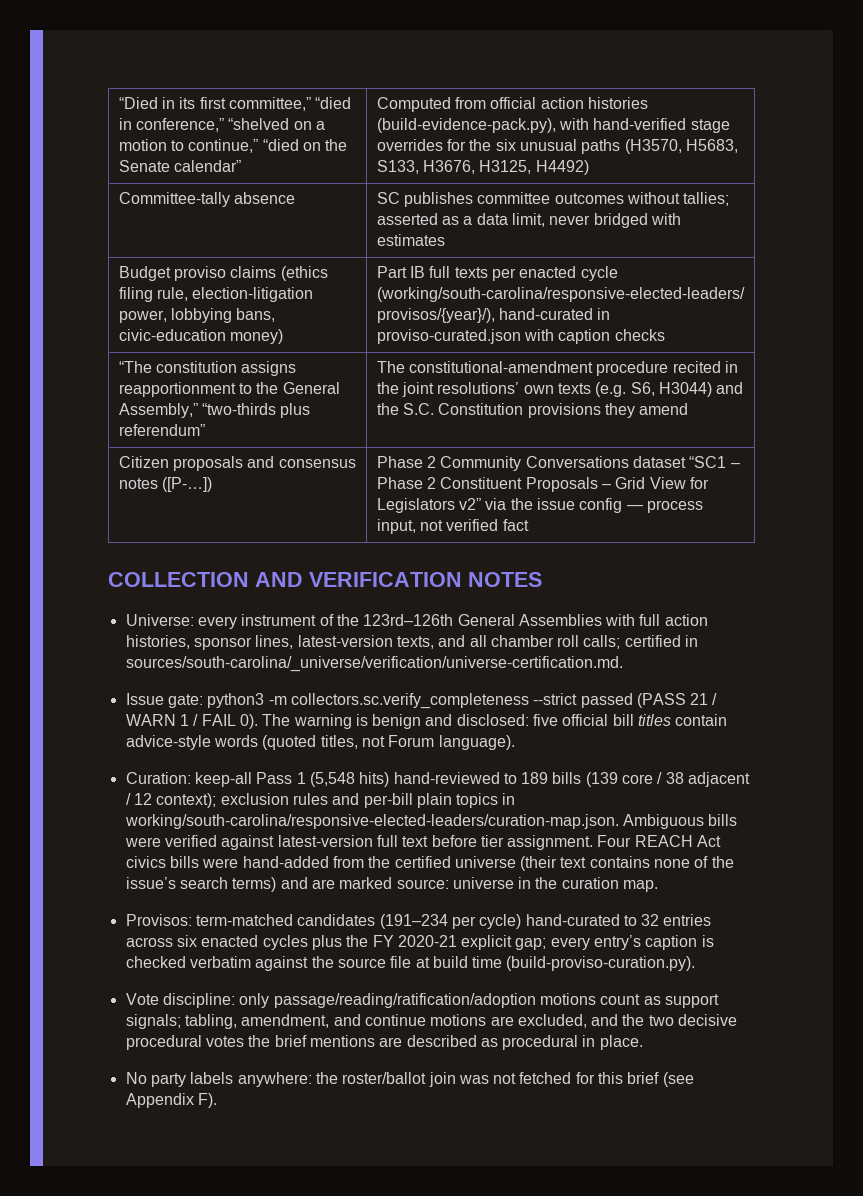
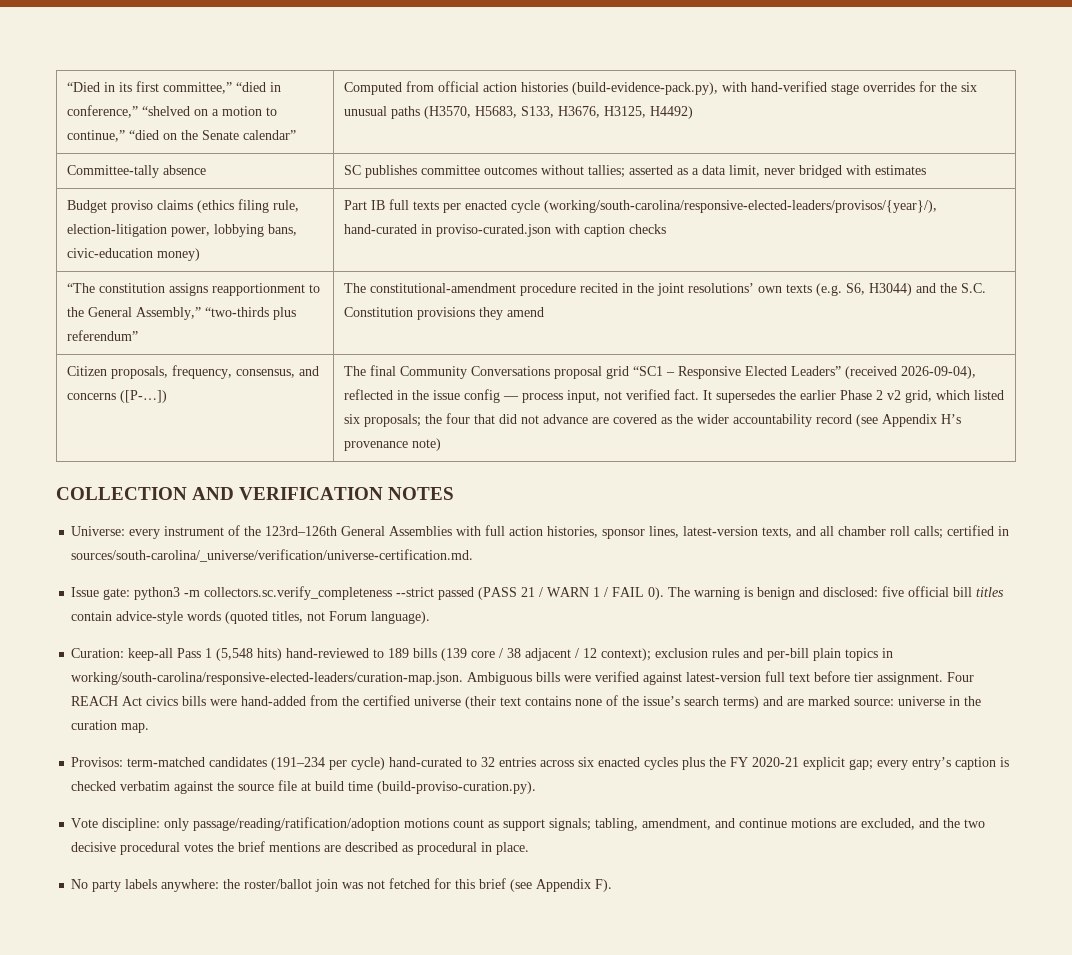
[173,456,356,471] [118,477,213,492] [376,456,740,471] [376,477,709,492] [376,498,507,513] proposals and consensus notes ([P-…]) | Phase 2 Community Conversations dataset “SC1 – Phase 2 Constituent Proposals – Grid View for Legislators v2” via -> [110,365,319,379] [66,390,167,403] [343,365,976,379] [343,389,408,400] proposals, frequency, consensus, and concerns ([P-…]) | The final Community Conversations proposal grid “SC1 – Responsive Elected Leaders” (received 2026-09-04), reflected in
[502,519,529,531] fact -> [673,389,1004,403] [343,413,961,427] [343,438,441,451] fact. It supersedes the earlier Phase 2 v2 grid, which listed six proposals; the four that did not advance are covered as the wider accountability record (see Appendix H’s provenance note)

